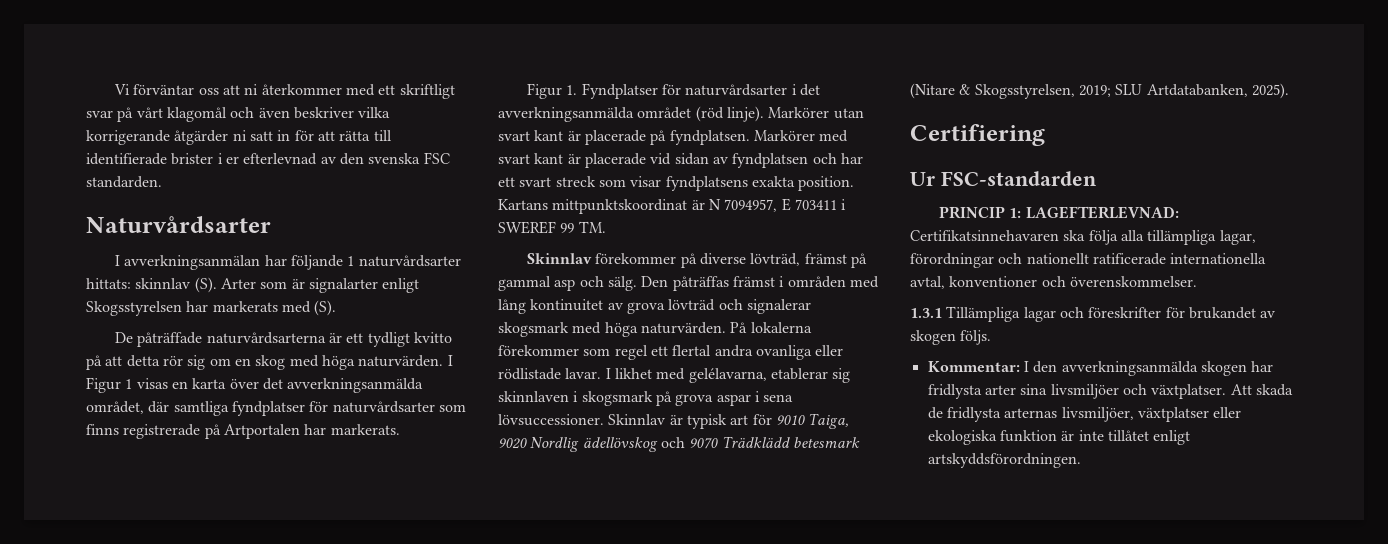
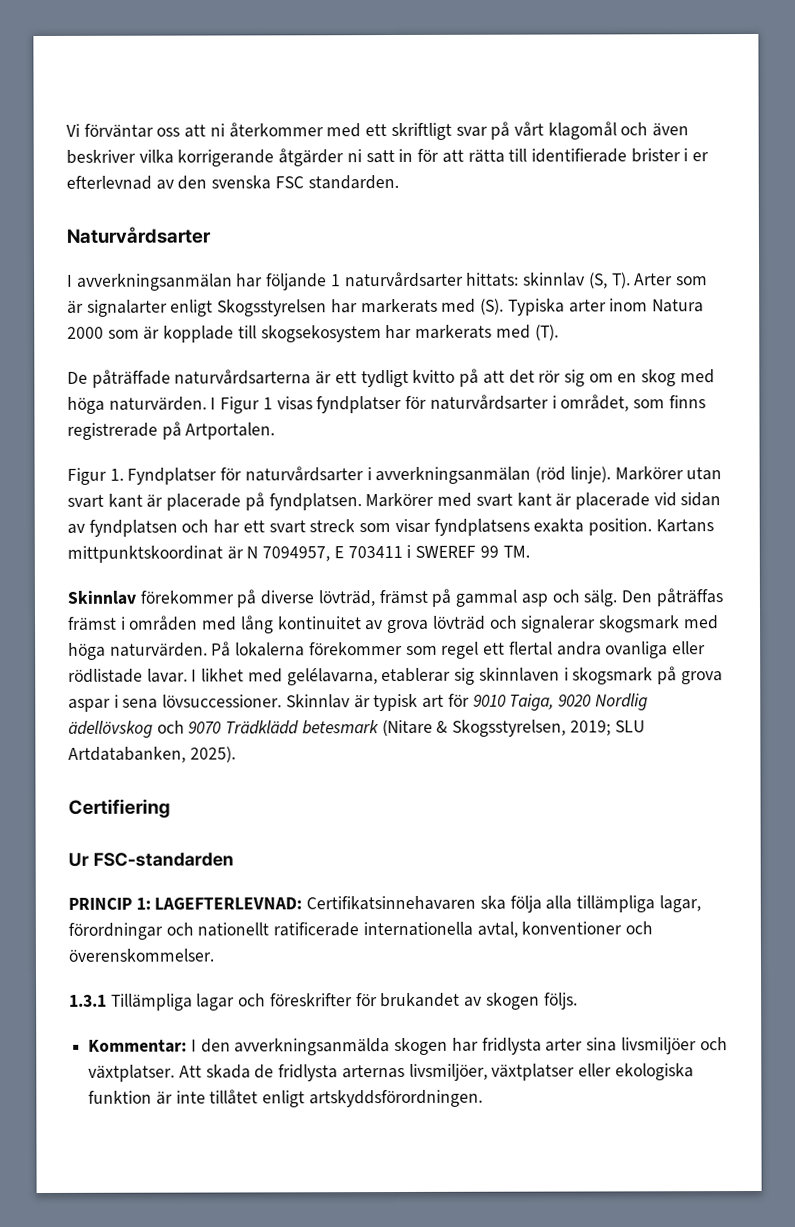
[194,277,217,293] (S). -> [588,272,631,289] (S, T).
(337, 308) none -> [507,298,704,316] [67,324,559,343] Typiska arter inom Natura 2000 som är kopplade till skogsekosystem har markerats med (T).
[126,355,160,367] detta -> [508,369,535,384] det
[171,378,424,393] [86,401,229,416] en karta över det avverkningsanmälda området, där samtliga -> (313, 403) none
(435, 407) none -> [551,394,630,412] i området,
[223,424,400,439] Artportalen har markerats. -> [185,422,276,440] Artportalen.
[800,84,821,96] [498,107,692,122] det avverkningsanmälda området -> [375,466,532,485] avverkningsanmälan

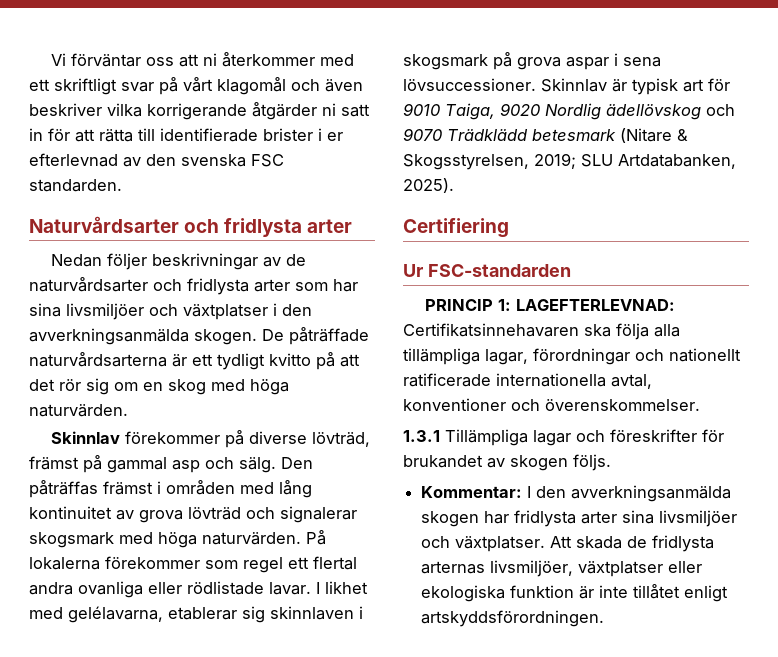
[67,271,708,291] [67,298,704,317] [67,324,559,343] // I avverkningsanmälan har följande 1 naturvårdsarter hittats: skinnlav (S, T). Arter som är signalarter enligt Skogsstyrelsen har markerats med (S). Typiska arter inom Natura 2000 som är kopplade till skogsekosystem har markerats med (T). // -> [184,218,353,237] [51,253,307,270] [29,277,358,295] [29,303,312,320] [29,328,257,345] och fridlysta arter // Nedan följer beskrivningar av de naturvårdsarter och fridlysta arter som har sina livsmiljöer och växtplatser i den avverkningsanmälda skogen.
[210,394,706,414] [67,421,276,440] [67,466,723,485] [67,492,722,511] [67,518,714,537] [67,544,530,563] I Figur 1 visas fyndplatser för naturvårdsarter i området, som finns registrerade på Artportalen. // Figur 1. Fyndplatser för naturvårdsarter i avverkningsanmälan (röd linje). Markörer utan svart kant är placerade på fyndplatsen. Markörer med svart kant är placerade vid sidan av fyndplatsen och har ett svart streck som visar fyndplatsens exakta position. Kartans mittpunktskoordinat är N 7094957, E 703411 i SWEREF 99 TM. -> (128, 410) none

